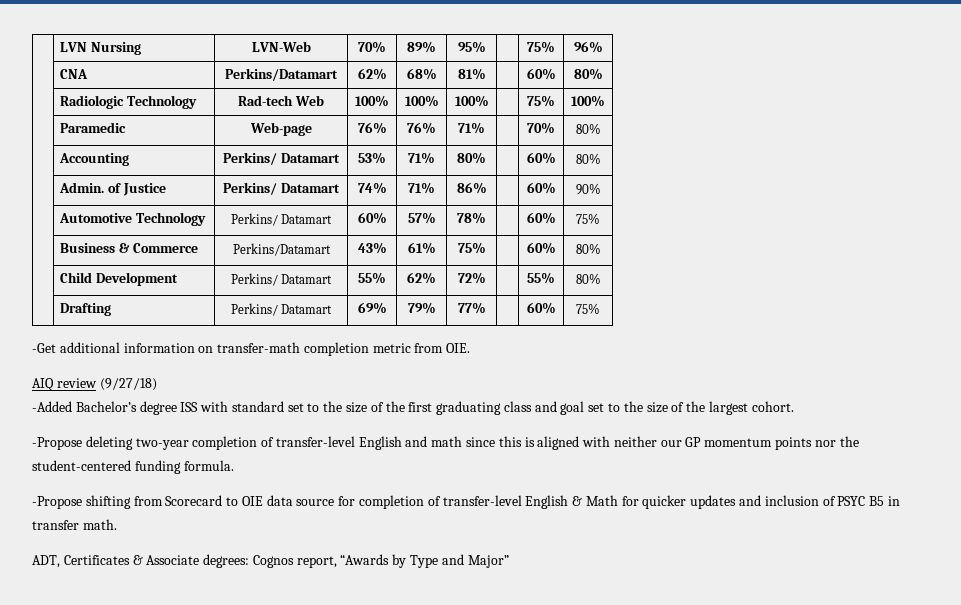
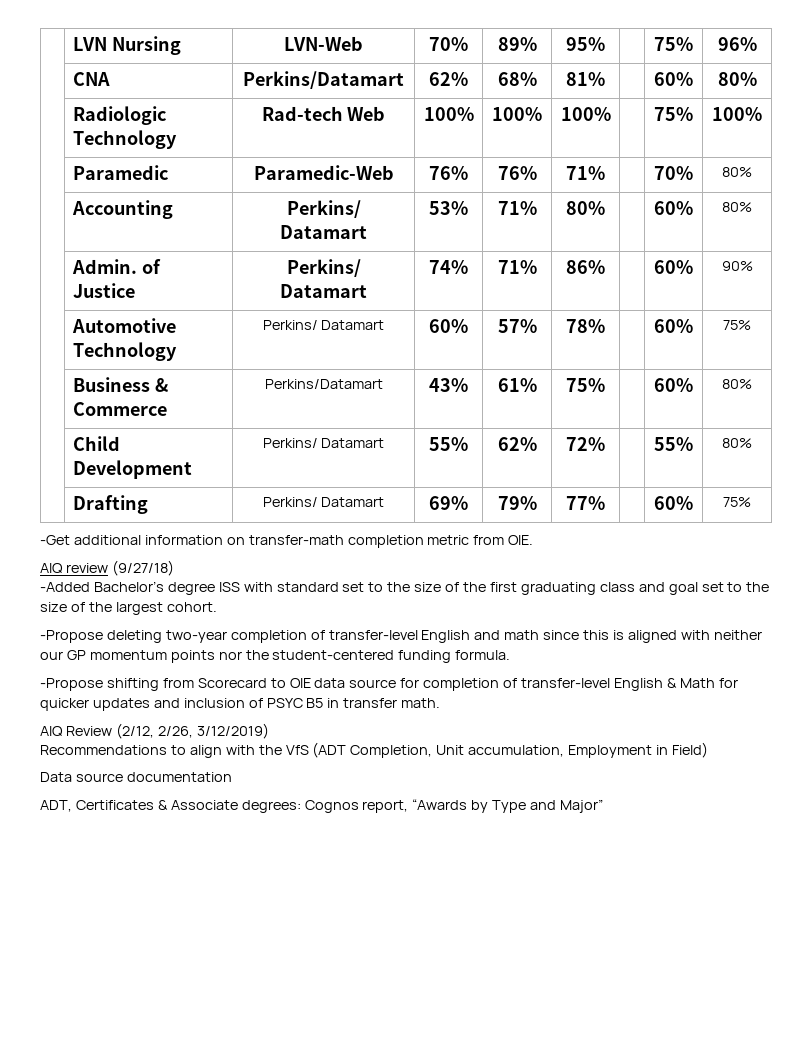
[249,122,312,136] Web-page -> [253,165,394,180] Paramedic-Web
(117, 524) none -> [40,723,269,739] [40,742,708,758] [40,772,232,782] // AIQ Review (2/12, 2/26, 3/12/2019) // Recommendations to align with the VfS (ADT Completion, Unit accumulation, Employment in Field) // Data source documentation

